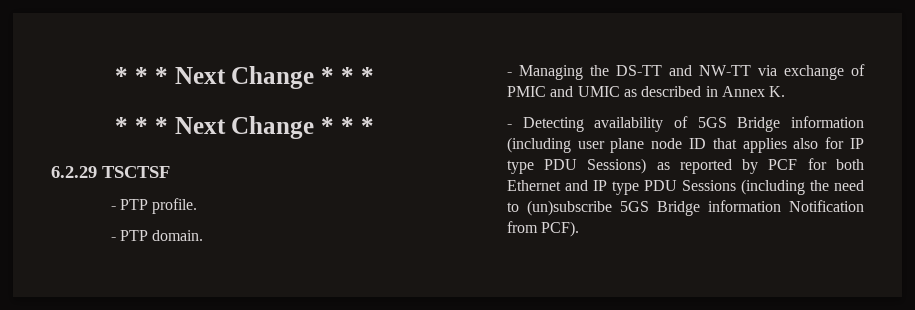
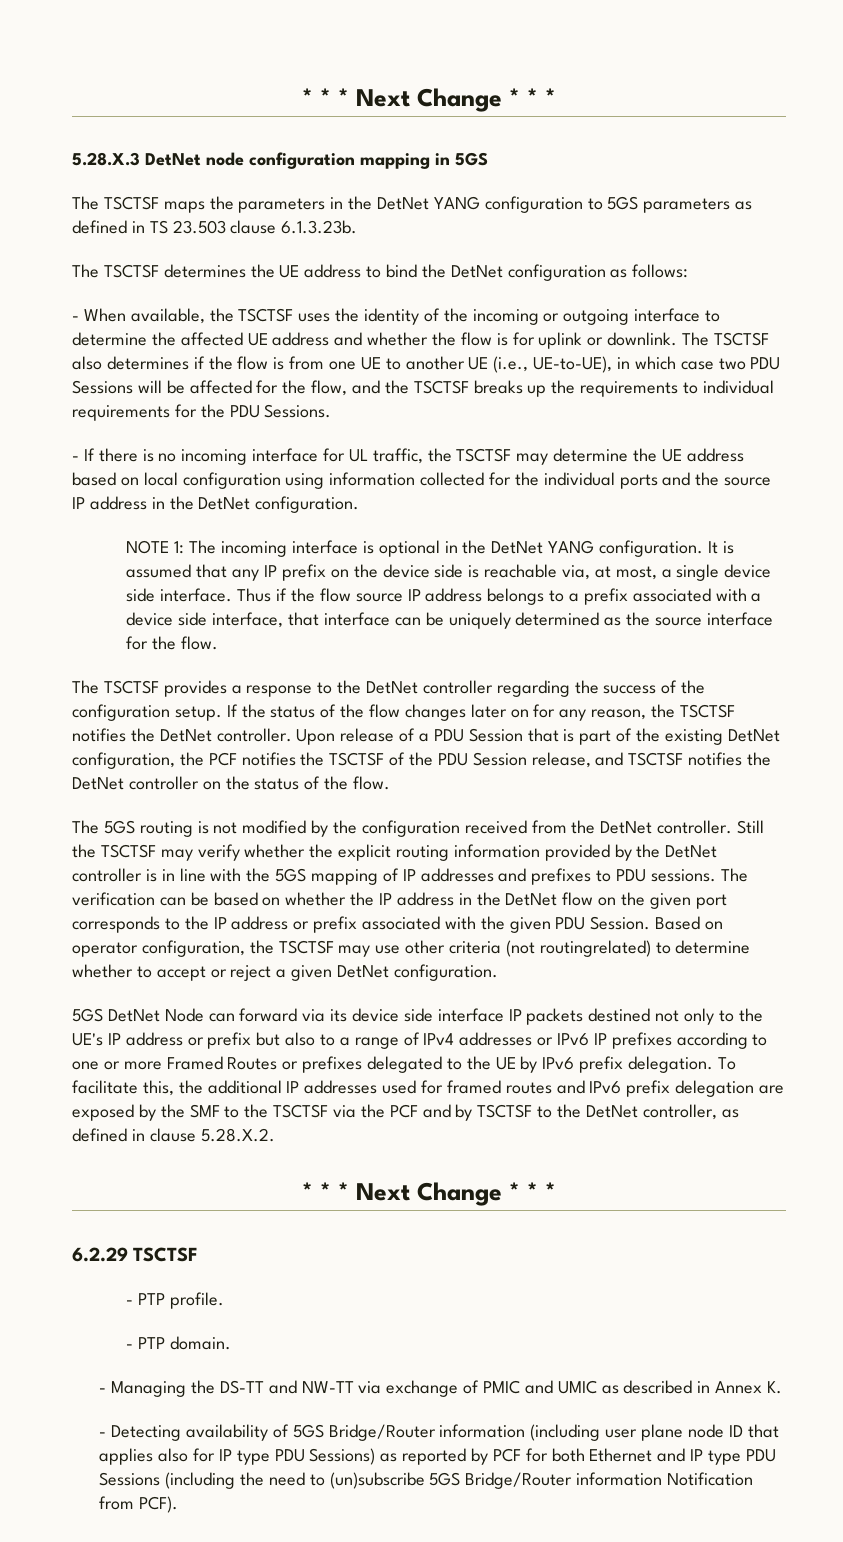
[115,66,374,89] * * * Next Change * * * -> [302,88,556,112] [72,152,488,169] [72,196,753,213] [72,220,358,234] [72,264,689,281] [72,308,721,325] [72,332,769,349] [72,356,781,373] [72,380,774,397] [72,404,332,421] [72,448,744,465] [72,472,772,489] [72,496,360,513] [126,540,734,557] [126,564,772,581] [126,588,762,605] [126,612,773,629] [126,636,219,650] [72,680,706,697] [72,704,735,721] [72,728,780,745] [72,752,772,769] [72,776,391,790] [72,820,765,837] [72,844,718,861] [72,868,748,885] [72,892,727,909] [72,916,724,933] [72,940,751,957] [72,964,498,981] [72,1008,763,1025] [72,1032,768,1049] [72,1056,736,1073] [72,1080,785,1097] [72,1104,739,1121] [72,1128,275,1142] * * * Next Change * * * // 5.28.X.3 DetNet node configuration mapping in 5GS // The TSCTSF maps the parameters in the DetNet YANG configuration to 5GS parameters as defined in TS 23.503 clause 6.1.3.23b. // The TSCTSF determines the UE address to bind the DetNet configuration as follows: // - When available, the TSCTSF uses the identity of the incoming or outgoing interface to determine the affected UE address and whether the flow is for uplink or downlink. The TSCTSF also determines if the flow is from one UE to another UE (i.e., UE-to-UE), in which case two PDU Sessions will be affected for the flow, and the TSCTSF breaks up the requirements to individual requirements for the PDU Sessions. // - If there is no incoming interface for UL traffic, the TSCTSF may determine the UE address based on local configuration using information collected for the individual ports and the source IP address in the DetNet configuration. // NOTE 1: The incoming interface is optional in the DetNet YANG configuration. It is assumed that any IP prefix on the device side is reachable via, at most, a single device side interface. Thus if the flow source IP address belongs to a prefix associated with a device side interface, that interface can be uniquely determined as the source interface for the flow. // The TSCTSF provides a response to the DetNet controller regarding the success of the configuration setup. If the status of the flow changes later on for any reason, the TSCTSF notifies the DetNet controller. Upon release of a PDU Session that is part of the existing DetNet configuration, the PCF notifies the TSCTSF of the PDU Session release, and TSCTSF notifies the DetNet controller on the status of the flow. // The 5GS routing is not modified by the configuration received from the DetNet controller. Still the TSCTSF may verify whether the explicit routing information provided by the DetNet controller is in line with the 5GS mapping of IP addresses and prefixes to PDU sessions. The verification can be based on whether the IP address in the DetNet flow on the given port corresponds to the IP address or prefix associated with the given PDU Session. Based on operator configuration, the TSCTSF may use other criteria (not routingrelated) to determine whether to accept or reject a given DetNet configuration. // 5GS DetNet Node can forward via its device side interface IP packets destined not only to the UE's IP address or prefix but also to a range of IPv4 addresses or IPv6 IP prefixes according to one or more Framed Routes or prefixes delegated to the UE by IPv6 prefix delegation. To facilitate this, the additional IP addresses used for framed routes and IPv6 prefix delegation are exposed by the SMF to the TSCTSF via the PCF and by TSCTSF to the DetNet controller, as defined in clause 5.28.X.2.
[737,117,781,132] Bridge -> [328,1424,436,1441] Bridge/Router
[656,201,700,216] Bridge -> [465,1472,573,1489] Bridge/Router

